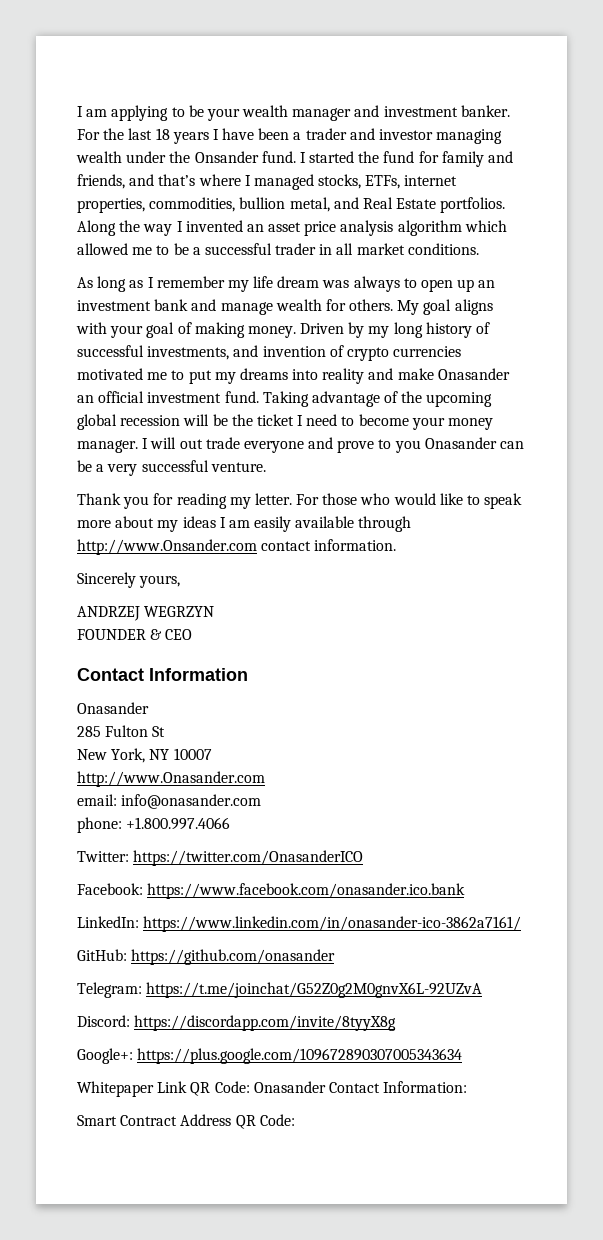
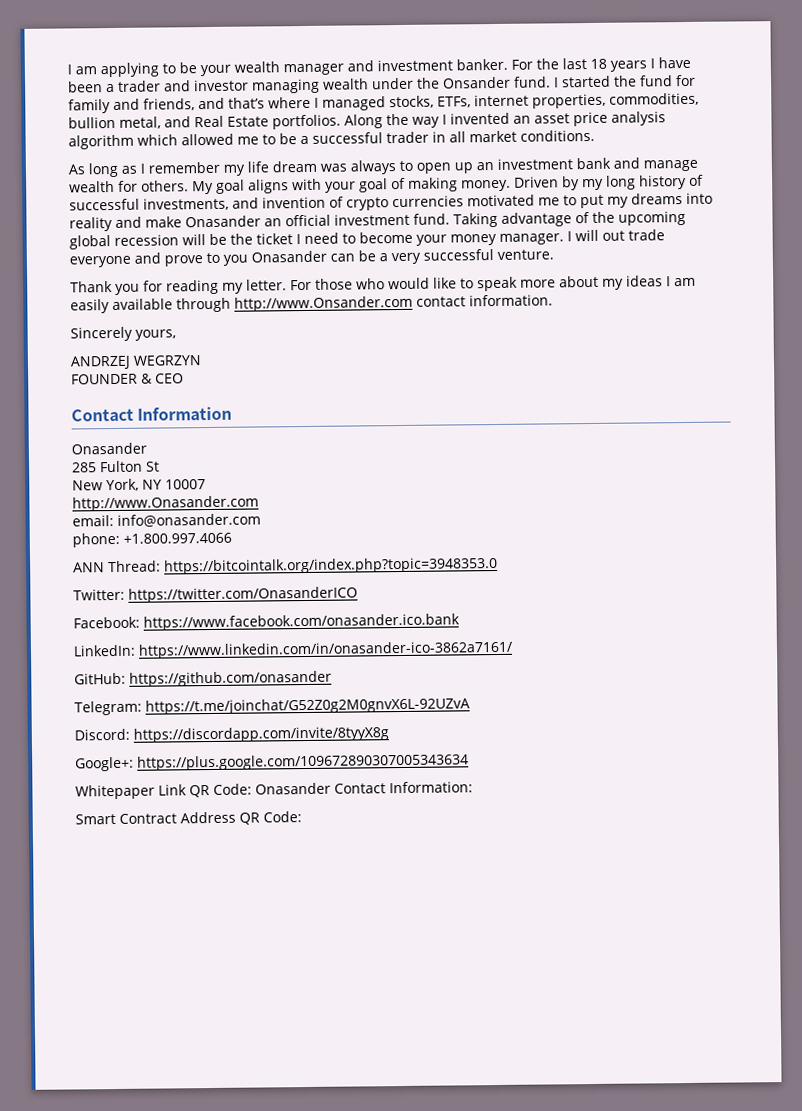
(231, 823) none -> [73,556,498,575] // ANN Thread: https://bitcointalk.org/index.php?topic=3948353.0

